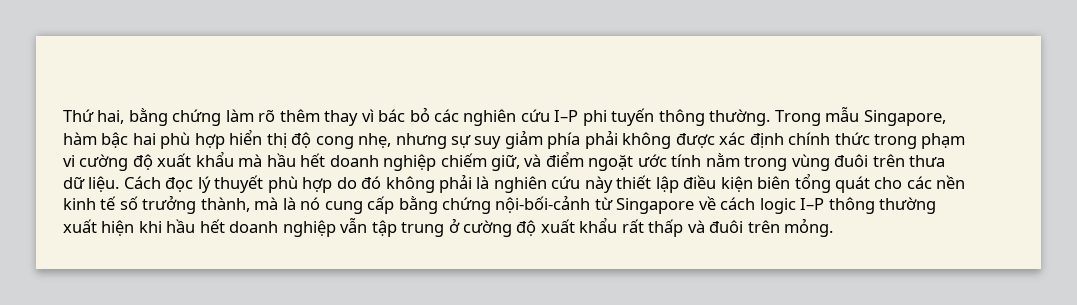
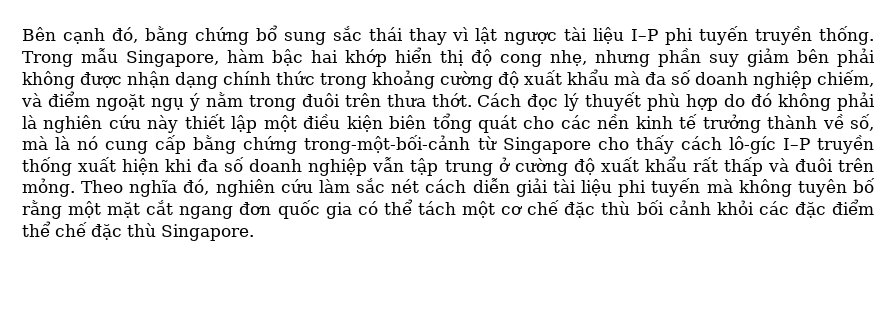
[63,107,550,126] Thứ hai, bằng chứng làm rõ thêm thay vì bác bỏ các nghiên cứu -> [22,25,625,45] Bên cạnh đó, bằng chứng bổ sung sắc thái thay vì lật ngược tài liệu
[658,109,771,126] thông thường. -> [755,26,874,45] truyền thống.
[160,132,225,149] phù hợp -> [345,49,387,67] khớp
[451,135,472,148] sự -> [658,48,701,67] phần
[547,132,581,149] phía -> [797,49,829,63] bên
[719,132,784,148] xác định -> [127,71,218,89] nhận dạng
[921,133,966,149] [63,155,75,167] phạm vi -> [372,70,435,89] khoảng
[266,153,521,171] hầu hết doanh nghiệp chiếm giữ, -> [645,70,874,89] đa số doanh nghiệp chiếm,
[637,154,702,167] ước tính -> [150,93,200,111] ngụ ý
[791,154,830,171] vùng -> (296, 103) none
[63,176,120,192] dữ liệu. -> [431,93,472,107] thớt.
(679, 184) none -> [263,115,297,132] một
[119,195,250,214] số trưởng thành, -> [702,114,875,133] trưởng thành về số,
[495,195,591,213] nội-bối-cảnh -> [304,135,471,154] trong-một-bối-cảnh
[698,196,937,214] về cách logic I–P thông thường -> [597,135,875,154] [22,157,72,176] cho thấy cách lô-gíc I–P truyền thống
[166,219,225,233] hầu hết -> [197,157,245,172] đa số
(834, 227) none -> [81,178,875,197] [22,199,874,219] [22,221,254,241] Theo nghĩa đó, nghiên cứu làm sắc nét cách diễn giải tài liệu phi tuyến mà không tuyên bố rằng một mặt cắt ngang đơn quốc gia có thể tách một cơ chế đặc thù bối cảnh khỏi các đặc điểm thể chế đặc thù Singapore.

